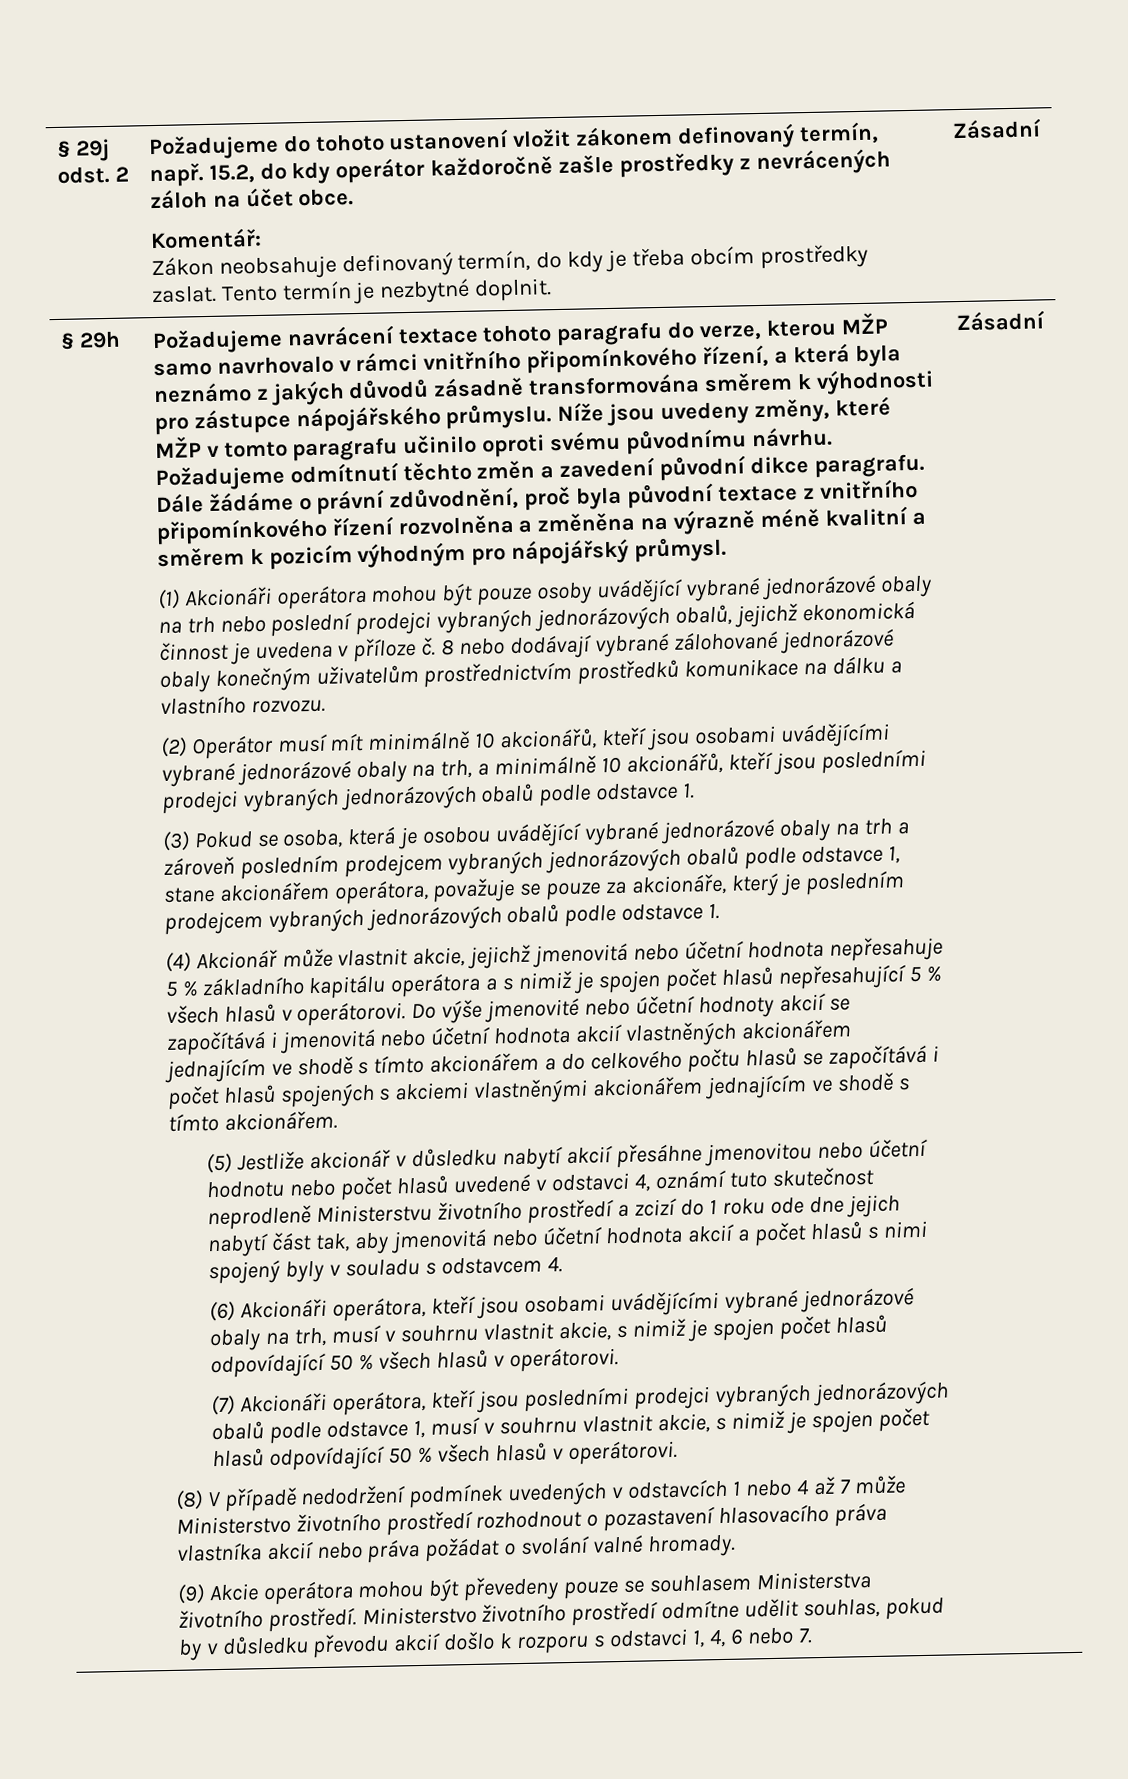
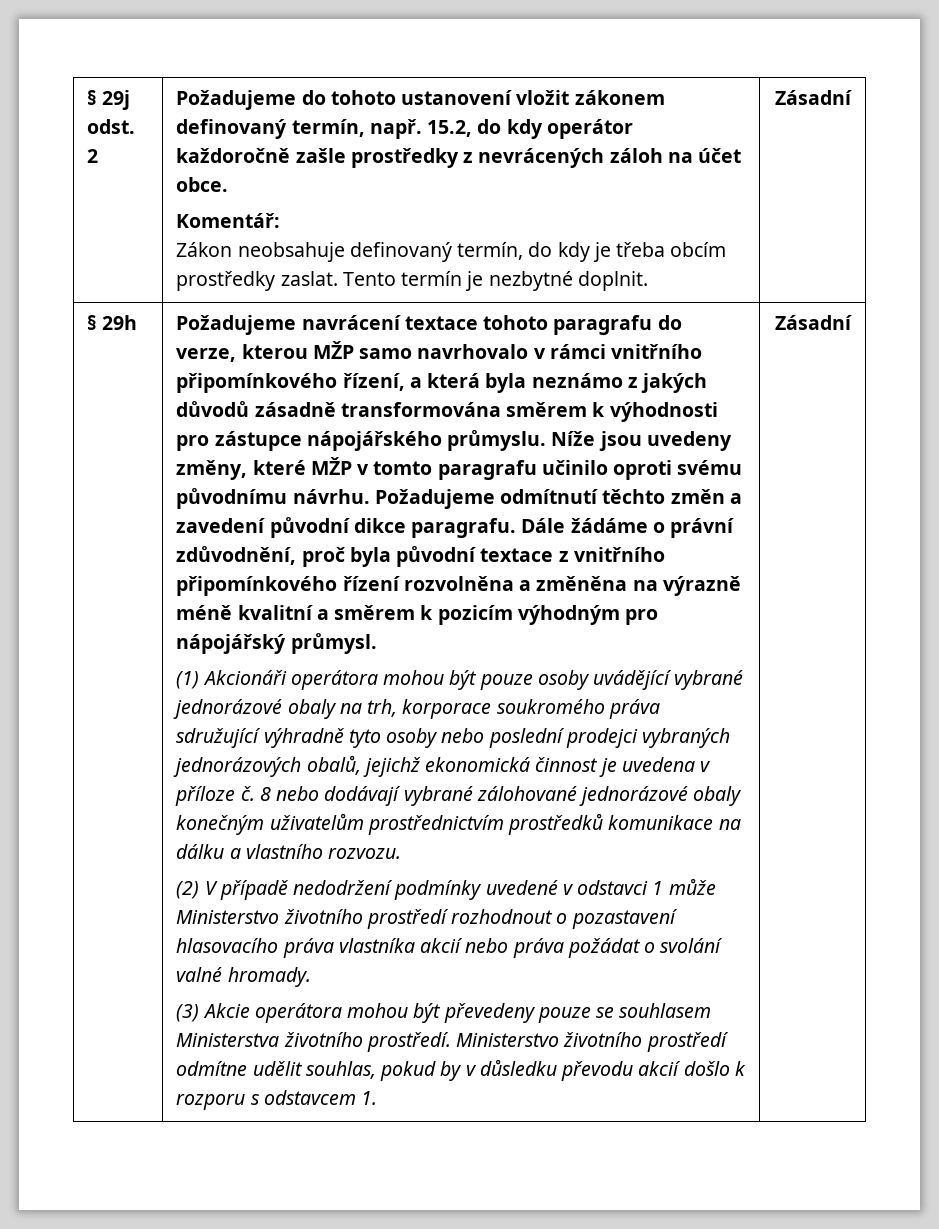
[186,616,215,634] trh -> [367,699,660,719] [176,728,439,748] trh, korporace soukromého práva sdružující výhradně tyto osoby
[190,722,891,760] [160,748,927,787] [160,782,696,814] [161,818,909,851] [162,845,901,880] [162,870,906,905] [163,903,721,935] [164,936,944,972] [164,964,941,1000] [165,992,851,1027] [165,1019,852,1056] [163,1044,939,1084] [166,1072,911,1110] [167,1110,338,1132] [206,1138,928,1174] [206,1166,874,1201] [207,1194,900,1231] [207,1220,927,1258] [208,1256,563,1285] [209,1287,914,1322] [209,1314,887,1352] [210,1347,619,1379] [210,1380,949,1416] [211,1407,930,1444] [212,1439,678,1471] [174,1476,852,1512] Operátor musí mít minimálně 10 akcionářů, kteří jsou osobami uvádějícími vybrané jednorázové obaly na trh, a minimálně 10 akcionářů, kteří jsou posledními prodejci vybraných jednorázových obalů podle odstavce 1. // (3) Pokud se osoba, která je osobou uvádějící vybrané jednorázové obaly na trh a zároveň posledním prodejcem vybraných jednorázových obalů podle odstavce 1, stane akcionářem operátora, považuje se pouze za akcionáře, který je posledním prodejcem vybraných jednorázových obalů podle odstavce 1. // (4) Akcionář může vlastnit akcie, jejichž jmenovitá nebo účetní hodnota nepřesahuje 5 % základního kapitálu operátora a s nimiž je spojen počet hlasů nepřesahující 5 % všech hlasů v operátorovi. Do výše jmenovité nebo účetní hodnoty akcií se započítává i jmenovitá nebo účetní hodnota akcií vlastněných akcionářem jednajícím ve shodě s tímto akcionářem a do celkového počtu hlasů se započítává i počet hlasů spojených s akciemi vlastněnými akcionářem jednajícím ve shodě s tímto akcionářem. // (5) Jestliže akcionář v důsledku nabytí akcií přesáhne jmenovitou nebo účetní hodnotu nebo počet hlasů uvedené v odstavci 4, oznámí tuto skutečnost neprodleně Ministerstvu životního prostředí a zcizí do 1 roku ode dne jejich nabytí část tak, aby jmenovitá nebo účetní hodnota akcií a počet hlasů s nimi spojený byly v souladu s odstavcem 4. // (6) Akcionáři operátora, kteří jsou osobami uvádějícími vybrané jednorázové obaly na trh, musí v souhrnu vlastnit akcie, s nimiž je spojen počet hlasů odpovídající 50 % všech hlasů v operátorovi. // (7) Akcionáři operátora, kteří jsou posledními prodejci vybraných jednorázových obalů podle odstavce 1, musí v souhrnu vlastnit akcie, s nimiž je spojen počet hlasů odpovídající 50 % všech hlasů v operátorovi. // (8) V případě nedodržení podmínek uvedených v odstavcích 1 nebo 4 až 7 -> [204,880,664,900] V případě nedodržení podmínky uvedené v odstavci 1
[176,1583,205,1604] (9) -> [176,1004,200,1022] (3)
[609,1627,813,1648] odstavci 1, 4, 6 nebo 7. -> [263,1090,378,1105] odstavcem 1.

